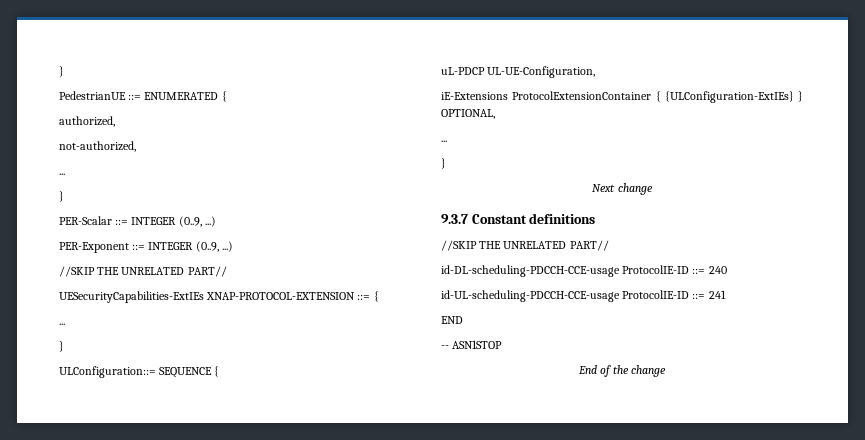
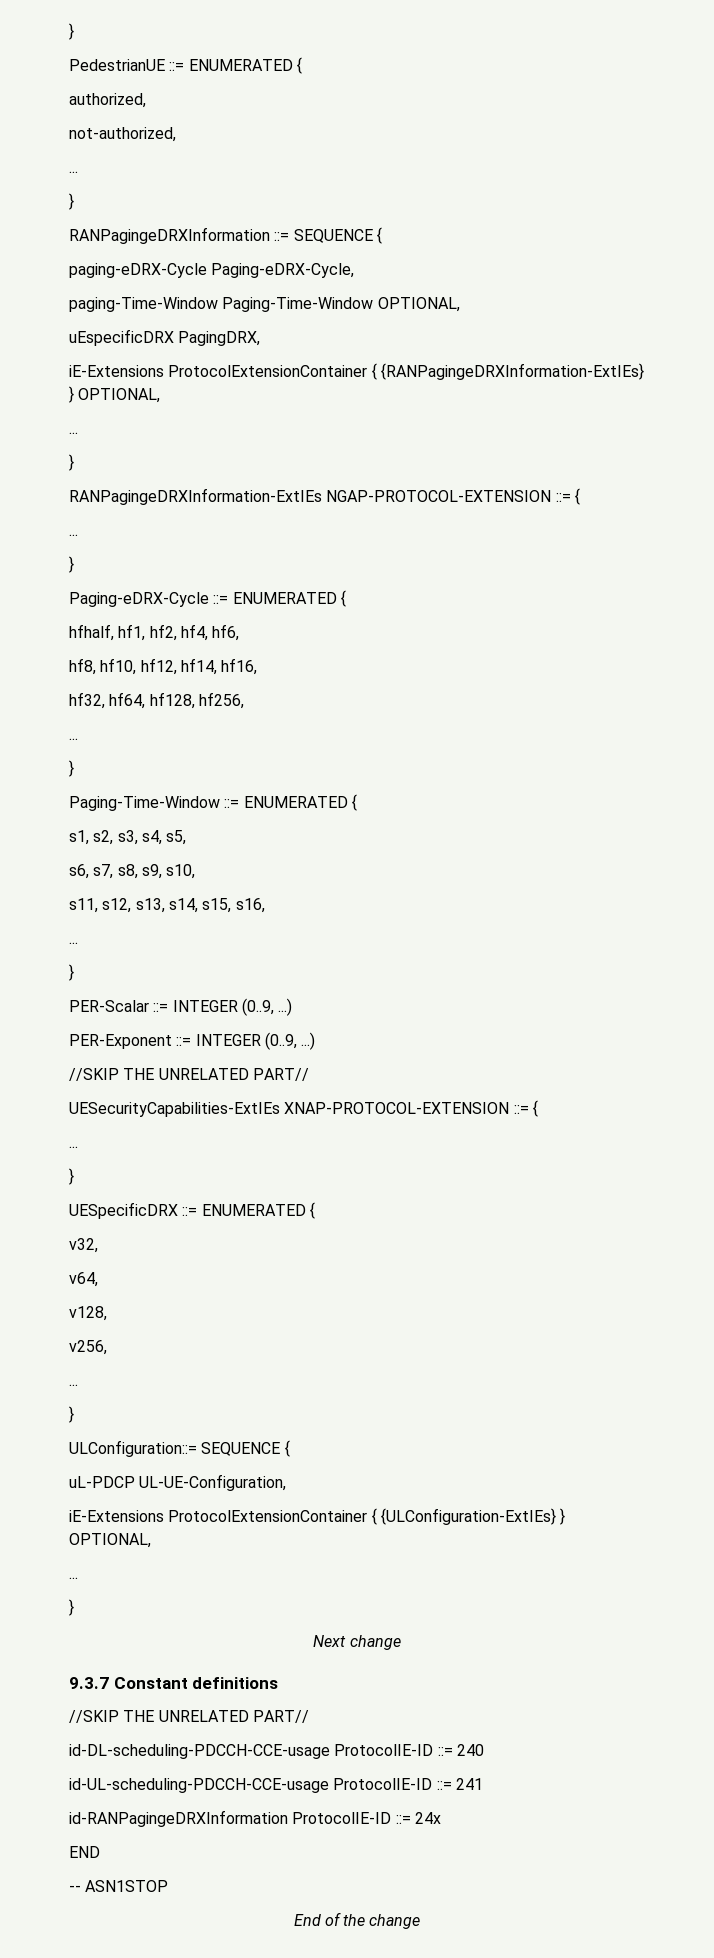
(64, 196) none -> [69,227,382,244] [69,263,355,278] [69,297,460,312] [69,329,261,346] [69,363,644,380] [69,386,161,403] [69,432,78,434] [69,454,74,471] [69,488,580,505] [69,534,78,536] [69,556,74,573] [69,590,346,607] [69,624,240,641] [69,658,258,675] [69,692,244,709] [69,738,78,740] [69,760,74,777] [69,794,357,811] [69,830,187,845] [69,864,196,879] [69,898,265,913] [69,942,78,944] [69,964,74,981] // RANPagingeDRXInformation ::= SEQUENCE { // paging-eDRX-Cycle Paging-eDRX-Cycle, // paging-Time-Window Paging-Time-Window OPTIONAL, // uEspecificDRX PagingDRX, // iE-Extensions ProtocolExtensionContainer { {RANPagingeDRXInformation-ExtIEs} } OPTIONAL, // ... // } // RANPagingeDRXInformation-ExtIEs NGAP-PROTOCOL-EXTENSION ::= { // ... // } // Paging-eDRX-Cycle ::= ENUMERATED { // hfhalf, hf1, hf2, hf4, hf6, // hf8, hf10, hf12, hf14, hf16, // hf32, hf64, hf128, hf256, // ... // } // Paging-Time-Window ::= ENUMERATED { // s1, s2, s3, s4, s5, // s6, s7, s8, s9, s10, // s11, s12, s13, s14, s15, s16, // ... // }
(64, 346) none -> [69,1202,315,1219] [69,1238,98,1253] [69,1272,98,1287] [69,1306,107,1321] [69,1340,107,1355] [69,1384,78,1386] [69,1406,74,1423] // UESpecificDRX ::= ENUMERATED { // v32, // v64, // v128, // v256, // ... // }
(726, 294) none -> [69,1810,441,1827] // id-RANPagingeDRXInformation ProtocolIE-ID ::= 24x

